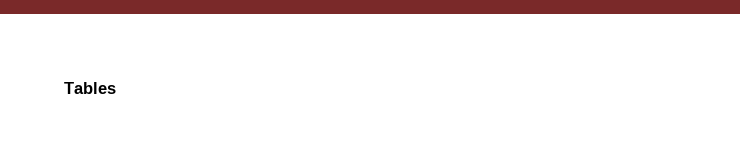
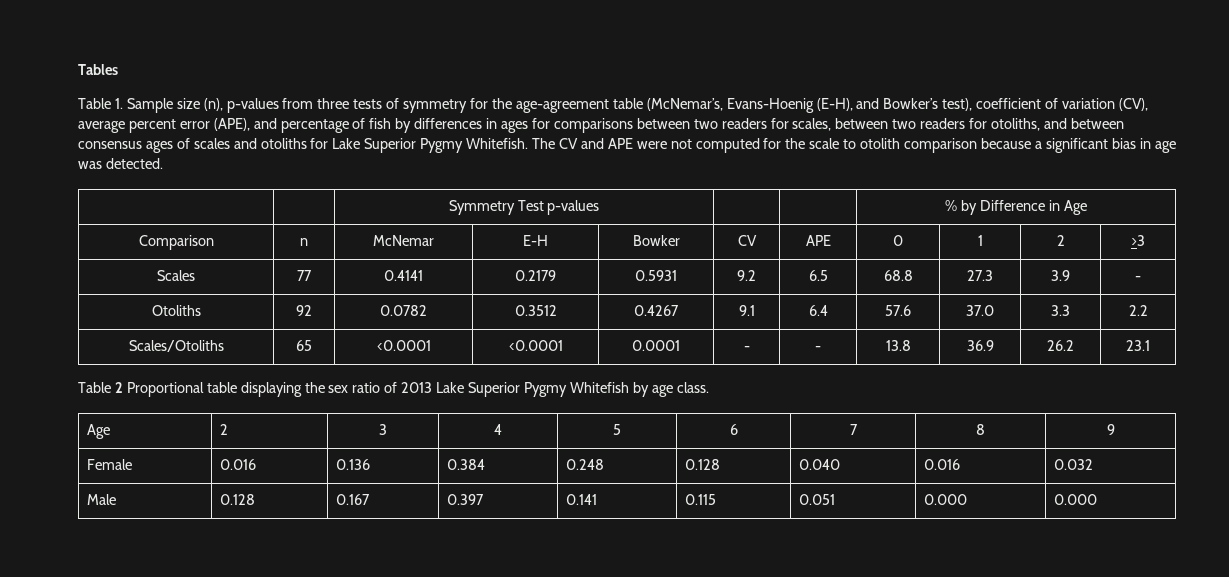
(116, 88) none -> [78,98,1148,113] [78,118,1124,133] [78,138,1176,153] [78,158,163,169] [448,200,600,215] [945,200,1087,215] [138,235,214,250] [300,238,308,246] [373,235,434,246] [523,235,548,246] [632,235,680,246] [737,235,757,246] [805,235,831,246] [893,235,903,246] [977,235,983,246] [1056,235,1065,246] [1131,235,1145,246] [157,270,195,281] [297,270,312,281] [384,270,423,281] [515,270,556,281] [635,270,677,281] [737,270,756,281] [808,270,828,281] [883,270,913,281] [967,270,993,281] [1051,270,1070,281] [1135,276,1141,281] [151,305,201,316] [296,305,312,316] [380,305,427,316] [514,305,557,316] [634,305,679,316] [738,305,755,316] [808,305,828,316] [885,305,911,316] [966,305,994,316] [1051,305,1070,316] [1128,305,1148,316] [128,340,224,352] [296,340,312,351] [376,340,431,351] [508,340,563,351] [632,340,680,351] [743,346,750,351] [815,346,821,351] [885,340,911,351] [966,340,994,351] [1047,340,1074,351] [1126,340,1150,351] [78,382,709,397] [87,424,111,439] [220,424,229,435] [379,424,387,435] [494,424,502,435] [613,424,621,435] [729,424,738,435] [849,424,858,435] [976,424,985,435] [1106,424,1115,435] [87,459,133,470] [220,459,257,470] [336,459,371,470] [447,459,486,470] [566,459,605,470] [685,459,721,470] [799,459,841,470] [924,459,961,470] [1054,459,1094,470] [87,494,117,505] [220,494,256,505] [336,494,371,505] [447,494,485,505] [566,494,598,505] [685,494,717,505] [799,494,836,505] [924,494,968,505] [1054,494,1098,505] // Table 1. Sample size (n), p-values from three tests of symmetry for the age-agreement table (McNemar’s, Evans-Hoenig (E-H), and Bowker’s test), coefficient of variation (CV), average percent error (APE), and percentage of fish by differences in ages for comparisons between two readers for scales, between two readers for otoliths, and between consensus ages of scales and otoliths for Lake Superior Pygmy Whitefish. The CV and APE were not computed for the scale to otolith comparison because a significant bias in age was detected. // | | Symmetry Test p-values | | | % by Difference in Age // Comparison | n | McNemar | E-H | Bowker | CV | APE | 0 | 1 | 2 | >3 // Scales | 77 | 0.4141 | 0.2179 | 0.5931 | 9.2 | 6.5 | 68.8 | 27.3 | 3.9 | - // Otoliths | 92 | 0.0782 | 0.3512 | 0.4267 | 9.1 | 6.4 | 57.6 | 37.0 | 3.3 | 2.2 // Scales/Otoliths | 65 | <0.0001 | <0.0001 | 0.0001 | - | - | 13.8 | 36.9 | 26.2 | 23.1 // Table 2 Proportional table displaying the sex ratio of 2013 Lake Superior Pygmy Whitefish by age class. // Age | 2 | 3 | 4 | 5 | 6 | 7 | 8 | 9 // Female | 0.016 | 0.136 | 0.384 | 0.248 | 0.128 | 0.040 | 0.016 | 0.032 // Male | 0.128 | 0.167 | 0.397 | 0.141 | 0.115 | 0.051 | 0.000 | 0.000

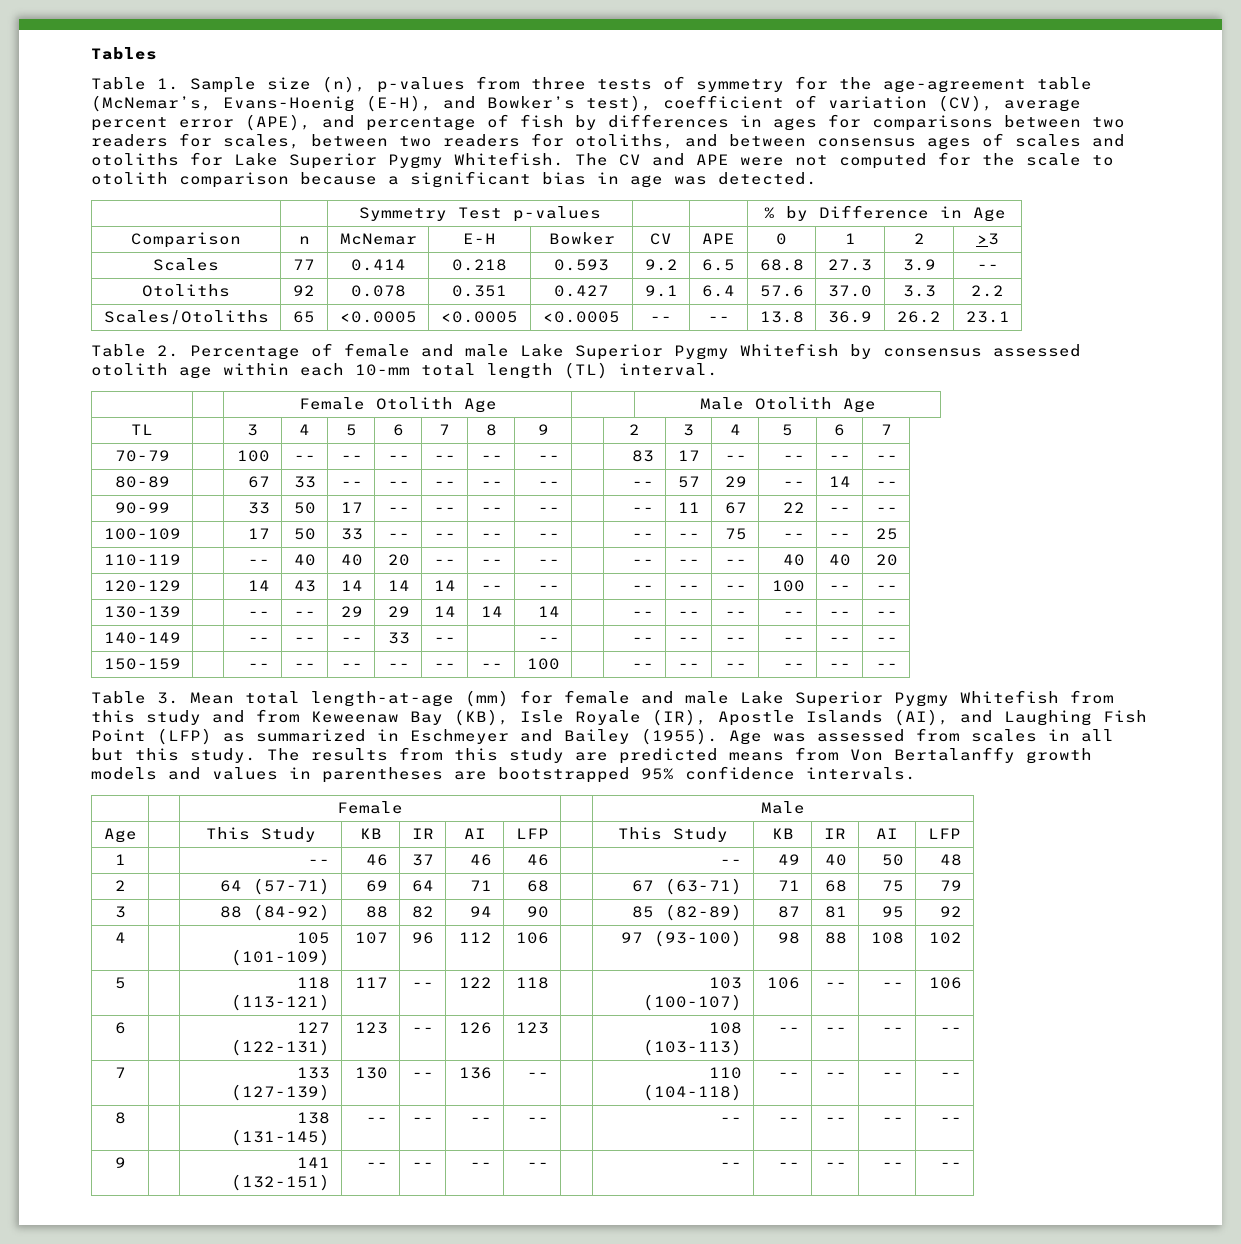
[384,270,423,281] [515,270,556,281] [635,270,677,281] 0.4141 | 0.2179 | 0.5931 -> [350,259,406,271] [452,259,507,271] [554,259,609,271] 0.414 | 0.218 | 0.593
[1135,276,1141,281] - -> [976,264,999,270] --
[380,305,427,316] [514,305,557,316] [634,305,679,316] 0.0782 | 0.3512 | 0.4267 -> [350,285,406,297] [452,285,507,297] [554,285,609,297] 0.078 | 0.351 | 0.427
[376,340,431,351] [508,340,563,351] [632,340,680,351] [743,346,750,351] [815,346,821,351] <0.0001 | <0.0001 | 0.0001 | - | - -> [339,311,417,323] [441,311,518,323] [543,311,620,323] [650,316,672,322] [707,316,730,322] <0.0005 | <0.0005 | <0.0005 | -- | --
[114,382,433,397] 2 Proportional table displaying the sex ratio of 2013 -> [157,343,509,360] 2. Percentage of female and male
[651,382,709,397] [87,424,111,439] [220,424,229,435] age class. // Age | 2 -> [883,344,1081,357] [91,362,718,379] [298,397,497,413] [699,397,876,413] [131,424,153,435] consensus assessed otolith age within each 10-mm total length (TL) interval. // | | Female Otolith Age | | Male Otolith Age // TL |
[87,459,133,470] [220,459,257,470] [336,459,371,470] [447,459,486,470] [566,459,605,470] [685,459,721,470] [799,459,841,470] [924,459,961,470] [1054,459,1094,470] [87,494,117,505] [220,494,256,505] [336,494,371,505] [447,494,485,505] [566,494,598,505] [685,494,717,505] [799,494,836,505] [924,494,968,505] [1054,494,1098,505] // Female | 0.016 | 0.136 | 0.384 | 0.248 | 0.128 | 0.040 | 0.016 | 0.032 // Male | 0.128 | 0.167 | 0.397 | 0.141 | 0.115 | 0.051 | 0.000 | 0.000 -> [629,424,640,435] [683,424,694,436] [729,424,741,435] [782,424,793,436] [834,424,845,436] [880,424,892,435] [114,450,170,462] [237,450,271,462] [294,455,317,461] [341,455,364,461] [388,455,411,461] [434,455,457,461] [481,455,504,461] [538,455,561,461] [632,450,655,462] [678,450,701,461] [725,455,748,461] [783,455,806,461] [829,455,852,461] [876,455,899,461] [114,476,170,488] [248,476,271,488] [294,476,317,488] [341,481,364,487] [388,481,411,487] [434,481,457,487] [481,481,504,487] [538,481,561,487] [632,481,655,487] [678,476,701,488] [725,476,748,487] [783,481,806,487] [829,476,852,487] [876,481,899,487] [114,502,170,514] [248,502,271,514] [294,502,317,514] [341,502,364,513] [388,507,411,513] [434,507,457,513] [481,507,504,513] [538,507,561,513] [632,507,655,513] [678,502,701,513] [725,502,748,514] [783,502,806,513] [829,507,852,513] [876,507,899,513] [103,528,181,540] [248,528,271,539] [294,528,317,540] [341,528,364,540] [388,533,411,539] [434,533,457,539] [481,533,504,539] [538,533,561,539] [632,533,655,539] [678,533,701,539] [725,528,748,540] [783,533,806,539] [829,533,852,539] [876,528,899,540] [103,554,181,566] [248,559,271,565] [294,554,317,566] [341,554,364,566] [388,554,411,566] [434,559,457,565] [481,559,504,565] [538,559,561,565] [632,559,655,565] [678,559,701,565] [725,559,748,565] [783,554,806,566] [829,554,852,566] [876,554,899,566] [103,580,181,592] [248,580,271,591] [294,580,317,592] [341,580,364,591] [388,580,411,591] [434,580,457,591] [481,585,504,591] [538,585,561,591] [632,585,655,591] [678,585,701,591] [725,585,748,591] [772,580,806,592] [829,585,852,591] [876,585,899,591] [103,606,181,618] [248,611,271,617] [294,611,317,617] [341,606,364,617] [388,606,411,617] [434,606,457,617] [481,606,504,617] [538,606,561,617] [632,611,655,617] [678,611,701,617] [725,611,748,617] [783,611,806,617] [829,611,852,617] [876,611,899,617] [103,632,181,644] [248,637,271,643] [294,637,317,643] [341,637,364,643] [388,632,411,644] [434,637,457,643] [538,637,561,643] [632,637,655,643] [678,637,701,643] [725,637,748,643] [783,637,806,643] [829,637,852,643] [876,637,899,643] [103,658,181,670] [248,663,271,669] [294,663,317,669] [341,663,364,669] [388,663,411,669] [434,663,457,669] [481,663,504,669] [527,658,561,670] [632,663,655,669] [678,663,701,669] [725,663,748,669] [783,663,806,669] [829,663,852,669] [876,663,899,669] [91,690,1114,707] [91,709,1147,726] [91,728,1114,745] [91,747,1092,764] [91,766,916,783] [337,801,403,814] [761,801,805,814] [103,828,137,843] [205,827,316,842] [359,828,382,839] [411,828,434,839] [463,828,486,839] [515,828,549,839] [618,827,728,842] [771,828,794,839] [824,828,846,839] [876,828,898,839] [928,828,961,839] [114,854,126,865] [308,859,331,865] [366,854,389,866] [412,854,435,866] [470,854,493,866] [527,854,550,866] [720,859,743,865] [778,854,801,865] [825,854,848,866] [882,854,905,866] [940,854,963,866] [114,880,126,891] [220,878,331,895] [366,880,389,892] [412,880,435,892] [470,880,493,891] [527,880,550,892] [632,878,743,895] [778,880,801,891] [825,880,848,892] [882,880,905,892] [940,880,963,891] [114,906,126,918] [220,904,331,921] [366,906,389,918] [412,906,435,918] [470,906,493,917] [527,906,550,918] [632,904,743,921] [778,906,801,918] [825,906,848,918] [882,906,905,918] [940,906,963,917] [114,932,126,943] [297,932,331,944] [231,949,331,966] [355,932,389,944] [412,932,435,944] [459,932,493,943] [516,932,550,944] [621,930,743,947] [778,932,801,944] [825,932,848,944] [871,932,905,944] [929,932,963,944] [114,977,126,989] [297,977,331,989] [231,994,331,1011] [355,977,389,988] [412,982,435,988] [459,977,493,988] [516,977,550,989] [709,977,743,989] [643,994,743,1011] [767,977,801,989] [825,982,848,988] [882,982,905,988] [929,977,963,989] [114,1022,126,1034] [297,1022,331,1033] [231,1039,331,1056] [355,1022,389,1034] [412,1027,435,1033] [459,1022,493,1034] [516,1022,550,1034] [709,1022,743,1034] [643,1039,743,1056] [778,1027,801,1033] [825,1027,848,1033] [882,1027,905,1033] [940,1027,963,1033] [114,1067,126,1078] [297,1067,331,1079] [231,1084,331,1101] [355,1067,389,1079] [412,1072,435,1078] [459,1067,493,1079] [527,1072,550,1078] [709,1067,743,1079] [643,1084,743,1101] [778,1072,801,1078] [825,1072,848,1078] [882,1072,905,1078] [940,1072,963,1078] [114,1112,126,1124] [297,1112,331,1124] [231,1129,331,1146] [366,1117,389,1123] [412,1117,435,1123] [470,1117,493,1123] [527,1117,550,1123] [720,1117,743,1123] [778,1117,801,1123] [825,1117,848,1123] [882,1117,905,1123] [940,1117,963,1123] [114,1157,126,1168] [297,1157,331,1168] [231,1174,331,1191] [366,1162,389,1168] [412,1162,435,1168] [470,1162,493,1168] [527,1162,550,1168] [720,1162,743,1168] [778,1162,801,1168] [825,1162,848,1168] [882,1162,905,1168] [940,1162,963,1168] | | 2 | 3 | 4 | 5 | 6 | 7 // 70-79 | | 100 | -- | -- | -- | -- | -- | -- | | 83 | 17 | -- | -- | -- | -- // 80-89 | | 67 | 33 | -- | -- | -- | -- | -- | | -- | 57 | 29 | -- | 14 | -- // 90-99 | | 33 | 50 | 17 | -- | -- | -- | -- | | -- | 11 | 67 | 22 | -- | -- // 100-109 | | 17 | 50 | 33 | -- | -- | -- | -- | | -- | -- | 75 | -- | -- | 25 // 110-119 | | -- | 40 | 40 | 20 | -- | -- | -- | | -- | -- | -- | 40 | 40 | 20 // 120-129 | | 14 | 43 | 14 | 14 | 14 | -- | -- | | -- | -- | -- | 100 | -- | -- // 130-139 | | -- | -- | 29 | 29 | 14 | 14 | 14 | | -- | -- | -- | -- | -- | -- // 140-149 | | -- | -- | -- | 33 | -- | | -- | | -- | -- | -- | -- | -- | -- // 150-159 | | -- | -- | -- | -- | -- | -- | 100 | | -- | -- | -- | -- | -- | -- // Table 3. Mean total length-at-age (mm) for female and male Lake Superior Pygmy Whitefish from this study and from Keweenaw Bay (KB), Isle Royale (IR), Apostle Islands (AI), and Laughing Fish Point (LFP) as summarized in Eschmeyer and Bailey (1955). Age was assessed from scales in all but this study. The results from this study are predicted means from Von Bertalanffy growth models and values in parentheses are bootstrapped 95% confidence intervals. // | | Female | | Male // Age | | This Study | KB | IR | AI | LFP | | This Study | KB | IR | AI | LFP // 1 | | -- | 46 | 37 | 46 | 46 | | -- | 49 | 40 | 50 | 48 // 2 | | 64 (57-71) | 69 | 64 | 71 | 68 | | 67 (63-71) | 71 | 68 | 75 | 79 // 3 | | 88 (84-92) | 88 | 82 | 94 | 90 | | 85 (82-89) | 87 | 81 | 95 | 92 // 4 | | 105 (101-109) | 107 | 96 | 112 | 106 | | 97 (93-100) | 98 | 88 | 108 | 102 // 5 | | 118 (113-121) | 117 | -- | 122 | 118 | | 103 (100-107) | 106 | -- | -- | 106 // 6 | | 127 (122-131) | 123 | -- | 126 | 123 | | 108 (103-113) | -- | -- | -- | -- // 7 | | 133 (127-139) | 130 | -- | 136 | -- | | 110 (104-118) | -- | -- | -- | -- // 8 | | 138 (131-145) | -- | -- | -- | -- | | -- | -- | -- | -- | -- // 9 | | 141 (132-151) | -- | -- | -- | -- | | -- | -- | -- | -- | --

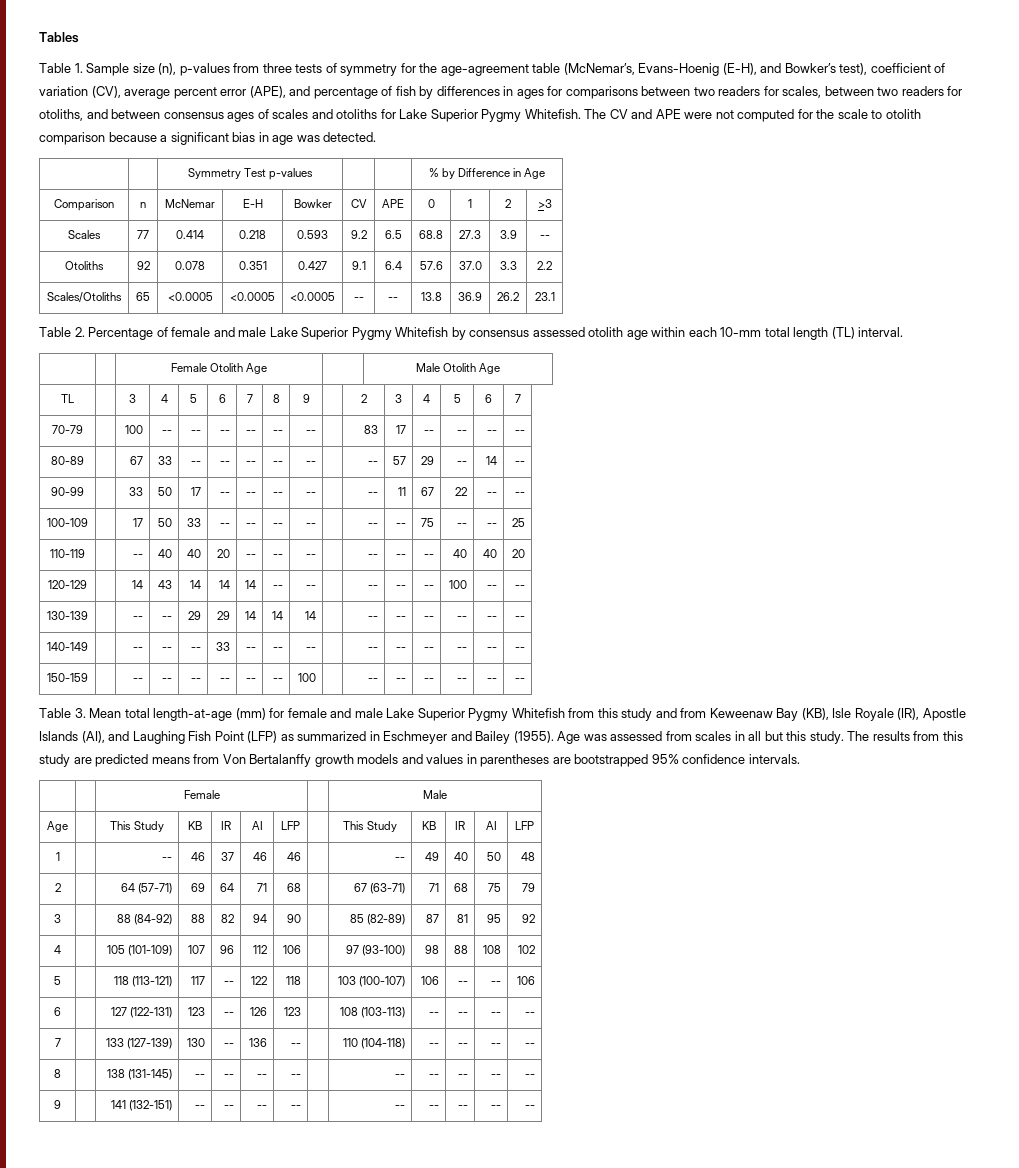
(457, 640) none -> [272,647,283,651] --

